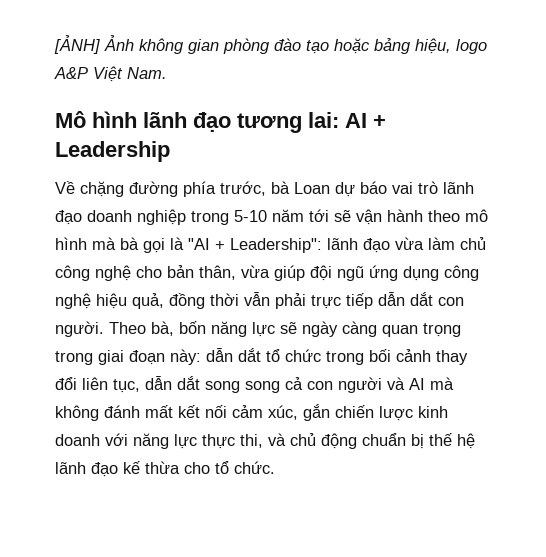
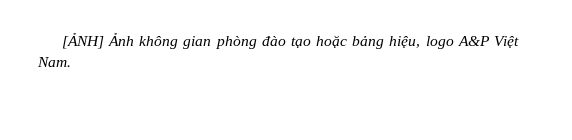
[55,111,386,133] [55,141,170,162] [55,181,474,197] [55,209,488,225] [55,237,486,253] [55,265,479,281] [55,292,464,309] [55,321,461,337] [55,348,468,365] [55,376,454,393] [55,404,448,421] [55,433,475,449] [55,461,275,477] // Mô hình lãnh đạo tương lai: AI + Leadership // Về chặng đường phía trước, bà Loan dự báo vai trò lãnh đạo doanh nghiệp trong 5-10 năm tới sẽ vận hành theo mô hình mà bà gọi là "AI + Leadership": lãnh đạo vừa làm chủ công nghệ cho bản thân, vừa giúp đội ngũ ứng dụng công nghệ hiệu quả, đồng thời vẫn phải trực tiếp dẫn dắt con người. Theo bà, bốn năng lực sẽ ngày càng quan trọng trong giai đoạn này: dẫn dắt tổ chức trong bối cảnh thay đổi liên tục, dẫn dắt song song cả con người và AI mà không đánh mất kết nối cảm xúc, gắn chiến lược kinh doanh với năng lực thực thi, và chủ động chuẩn bị thế hệ lãnh đạo kế thừa cho tổ chức. -> (71, 62) none

